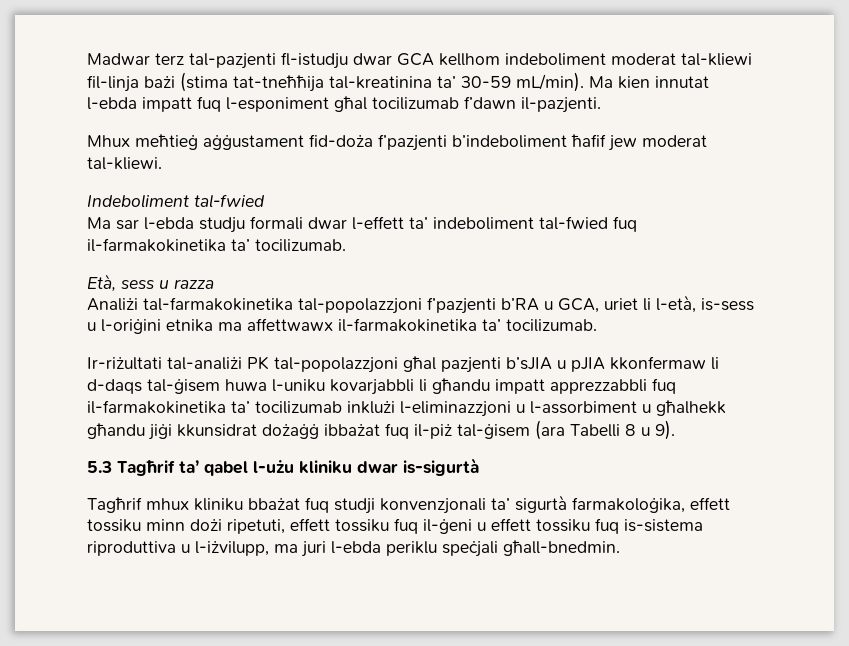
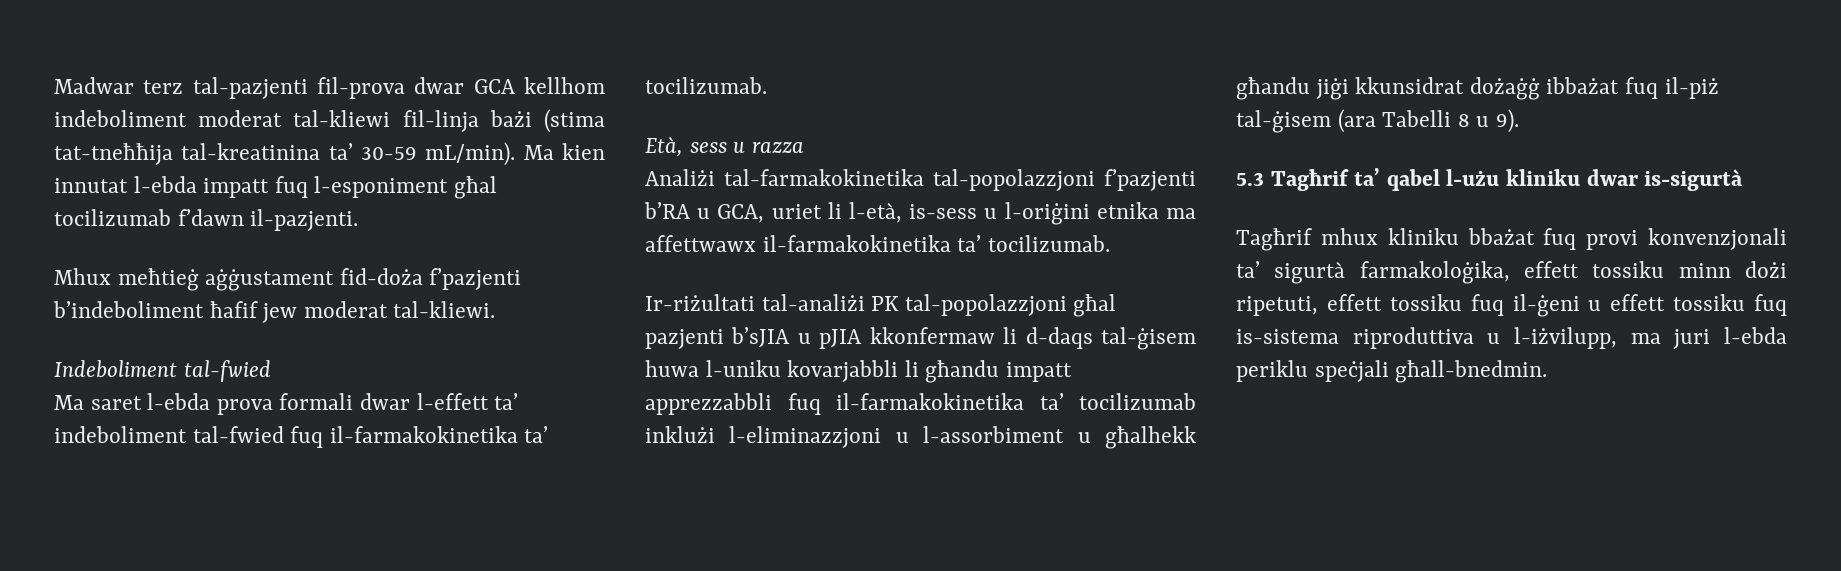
[281,52,348,69] fl-istudju -> [317,77,405,99] fil-prova
[116,217,245,233] sar l-ebda studju -> [90,393,273,415] saret l-ebda prova
[334,498,375,514] studji -> [1586,230,1639,250] provi

